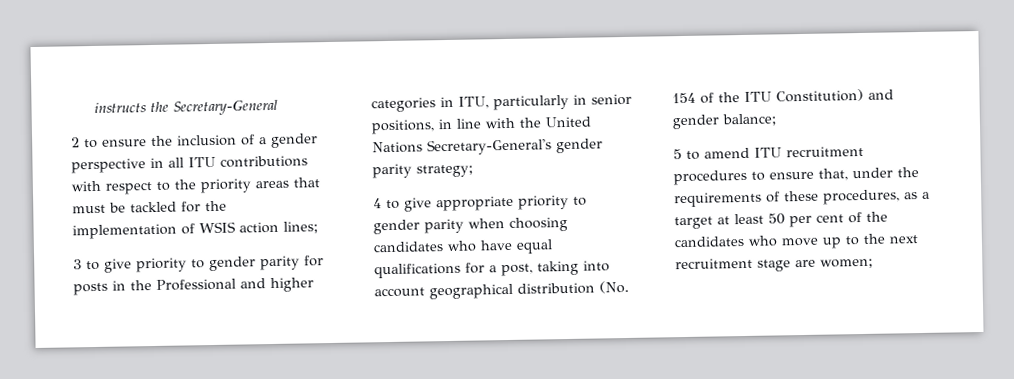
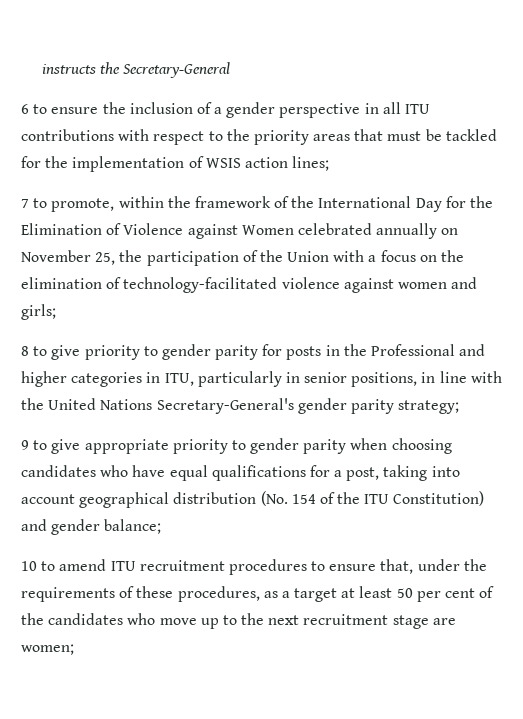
[71,137,80,148] 2 -> [21,104,29,114] 6
[73,259,82,270] 3 -> [21,196,494,212] [21,223,459,239] [21,250,465,266] [21,277,478,293] [21,304,56,320] [21,346,29,356] 7 to promote, within the framework of the International Day for the Elimination of Violence against Women celebrated annually on November 25, the participation of the Union with a focus on the elimination of technology-facilitated violence against women and girls; // 8
[373,198,382,209] 4 -> [21,440,29,450] 9
[673,149,682,160] 5 -> [21,561,37,571] 10

